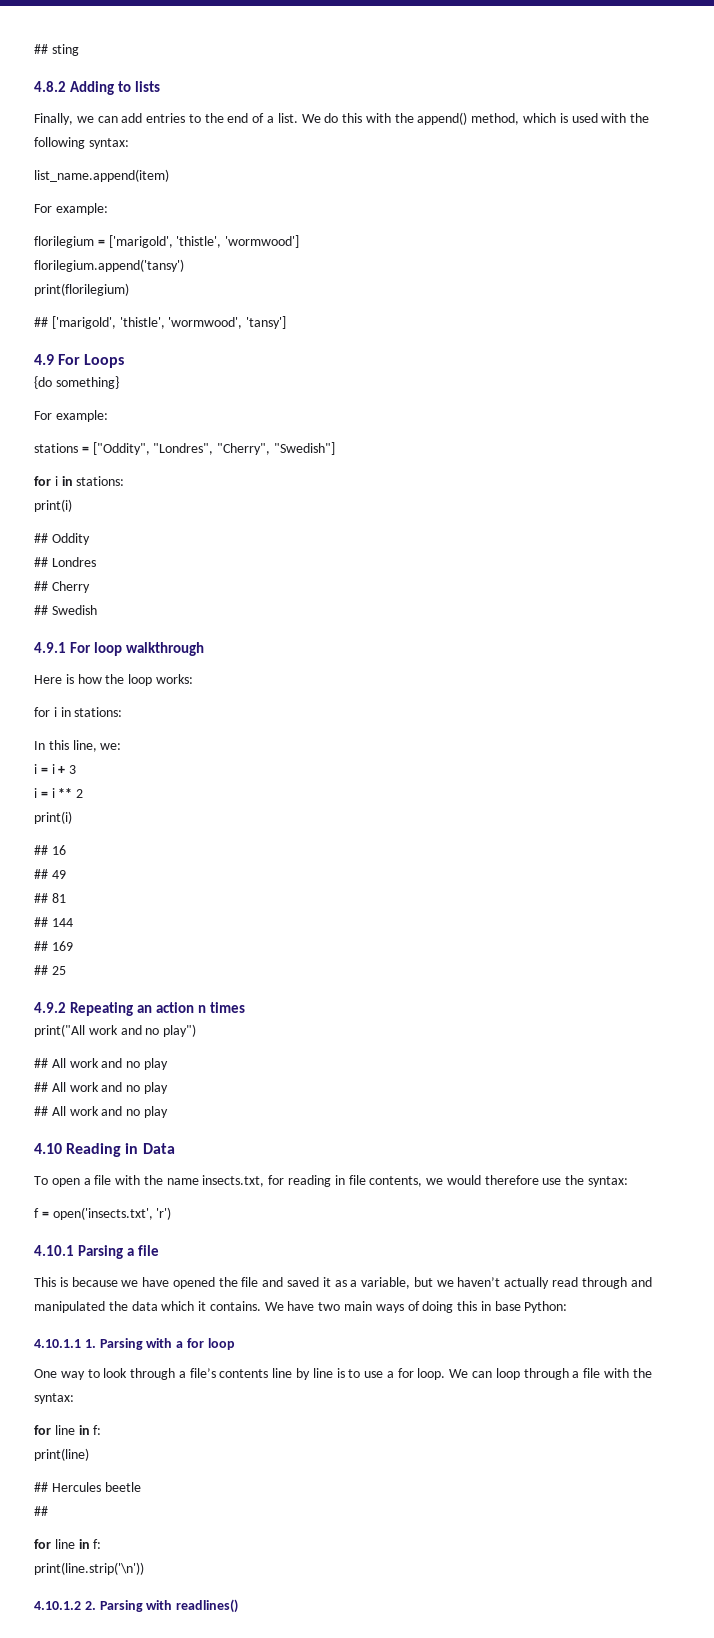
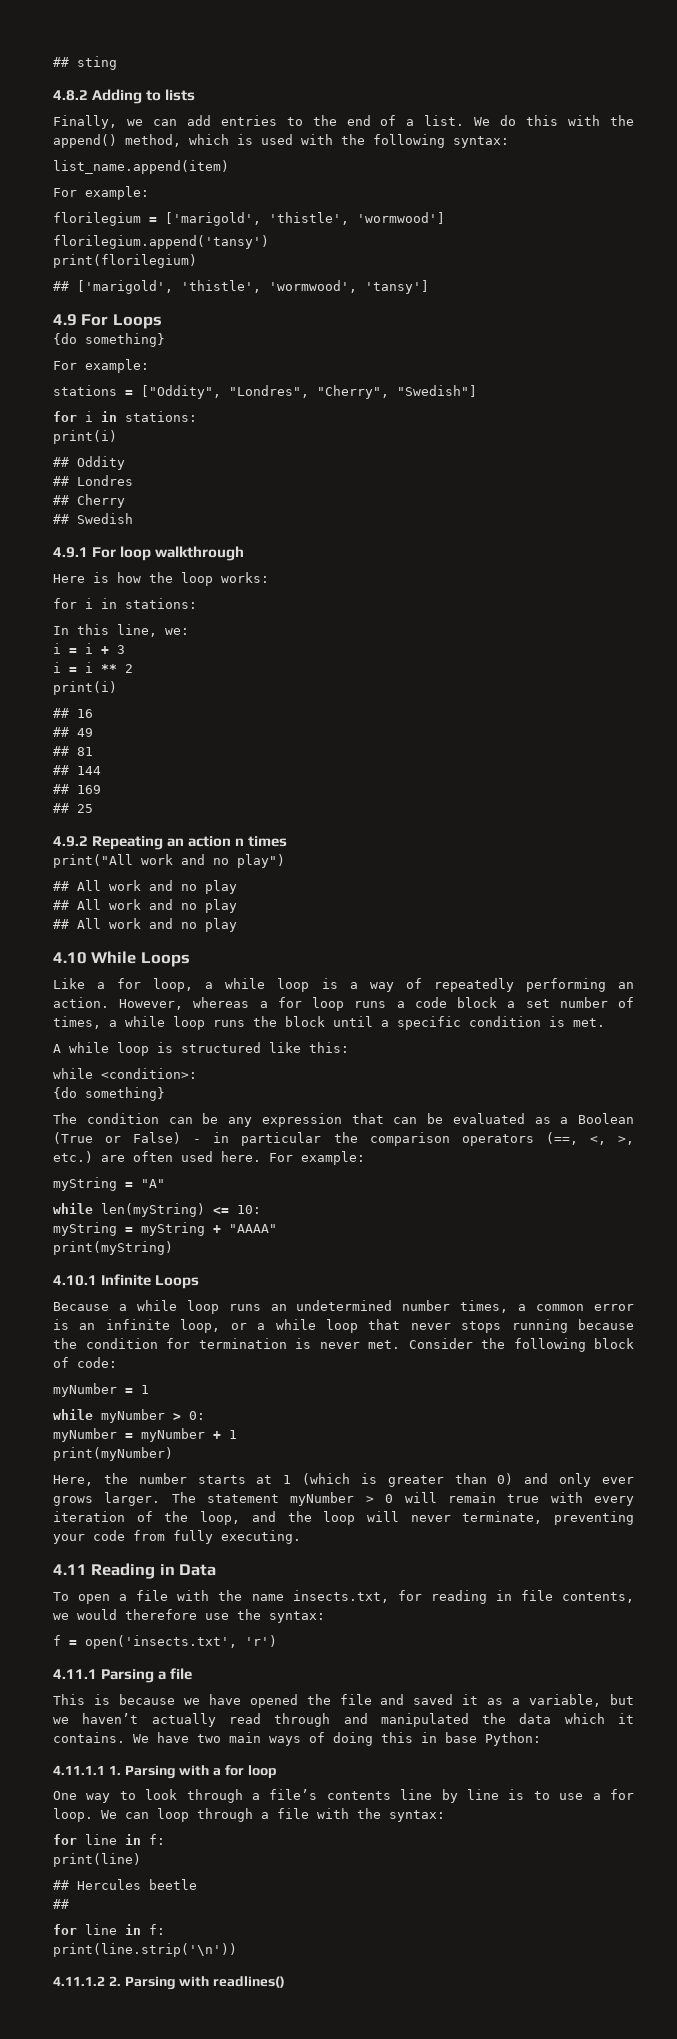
(62, 1148) none -> [91,951,190,967] [53,978,635,992] [53,997,634,1011] [53,1016,605,1030] [53,1042,349,1056] [53,1068,197,1079] [53,1087,165,1101] [53,1113,634,1127] [53,1132,634,1146] [53,1151,365,1165] [53,1177,165,1191] [53,1203,261,1217] [53,1222,277,1236] [53,1241,173,1255] [53,1274,200,1289] [53,1300,635,1314] [53,1319,635,1333] [53,1338,634,1352] [53,1357,117,1368] [53,1383,149,1397] [53,1409,205,1423] [53,1428,237,1442] [53,1447,173,1461] [53,1473,634,1487] [53,1492,635,1506] [53,1511,634,1525] [53,1530,301,1544] [53,1564,87,1575] While Loops // Like a for loop, a while loop is a way of repeatedly performing an action. However, whereas a for loop runs a code block a set number of times, a while loop runs the block until a specific condition is met. // A while loop is structured like this: // while <condition>: // {do something} // The condition can be any expression that can be evaluated as a Boolean (True or False) - in particular the comparison operators (==, <, >, etc.) are often used here. For example: // myString = "A" // while len(myString) <= 10: // myString = myString + "AAAA" // print(myString) // 4.10.1 Infinite Loops // Because a while loop runs an undetermined number times, a common error is an infinite loop, or a while loop that never stops running because the condition for termination is never met. Consider the following block of code: // myNumber = 1 // while myNumber > 0: // myNumber = myNumber + 1 // print(myNumber) // Here, the number starts at 1 (which is greater than 0) and only ever grows larger. The statement myNumber > 0 will remain true with every iteration of the loop, and the loop will never terminate, preventing your code from fully executing. // 4.11
[34,1245,74,1256] 4.10.1 -> [53,1669,97,1679] 4.11.1
[34,1339,81,1348] 4.10.1.1 -> [53,1765,105,1775] 4.11.1.1
[34,1601,81,1610] 4.10.1.2 -> [53,1976,105,1986] 4.11.1.2

